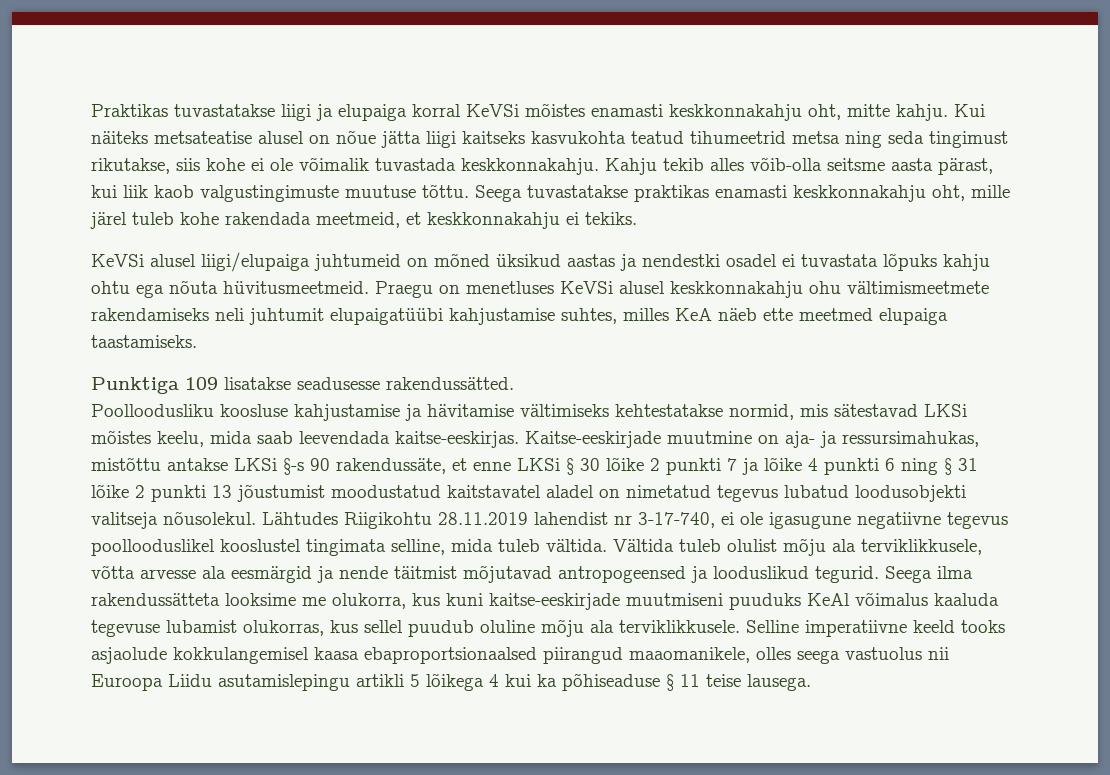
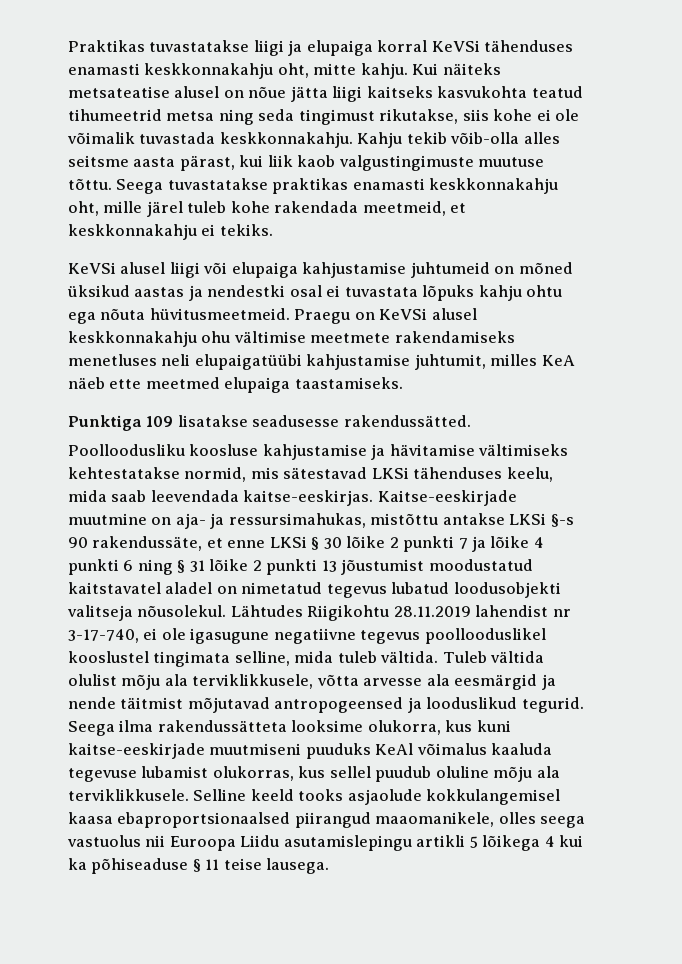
[525,103,585,117] mõistes -> [484,40,574,52] tähenduses
[710,157,822,171] alles võib-olla -> [450,132,560,144] võib-olla alles
[201,252,310,272] liigi/elupaiga -> [169,262,407,278] liigi või elupaiga kahjustamise
[726,254,777,267] osadel -> [289,285,322,297] osal
[466,281,554,294] menetluses -> (375, 316) none
[847,281,989,294] [91,308,324,325] vältimismeetmete rakendamiseks neli juhtumit -> [233,331,515,343] [68,354,191,366] vältimise meetmete rakendamiseks menetluses neli
[561,308,617,324] suhtes, -> [414,354,486,370] juhtumit,
[91,430,151,444] mõistes -> [413,467,503,479] tähenduses
[613,539,721,552] Vältida tuleb -> [442,651,545,663] Tuleb vältida
[302,597,326,606] me -> (364, 726) none
[805,620,907,637] imperatiivne -> (247, 795) none

